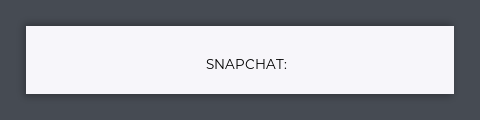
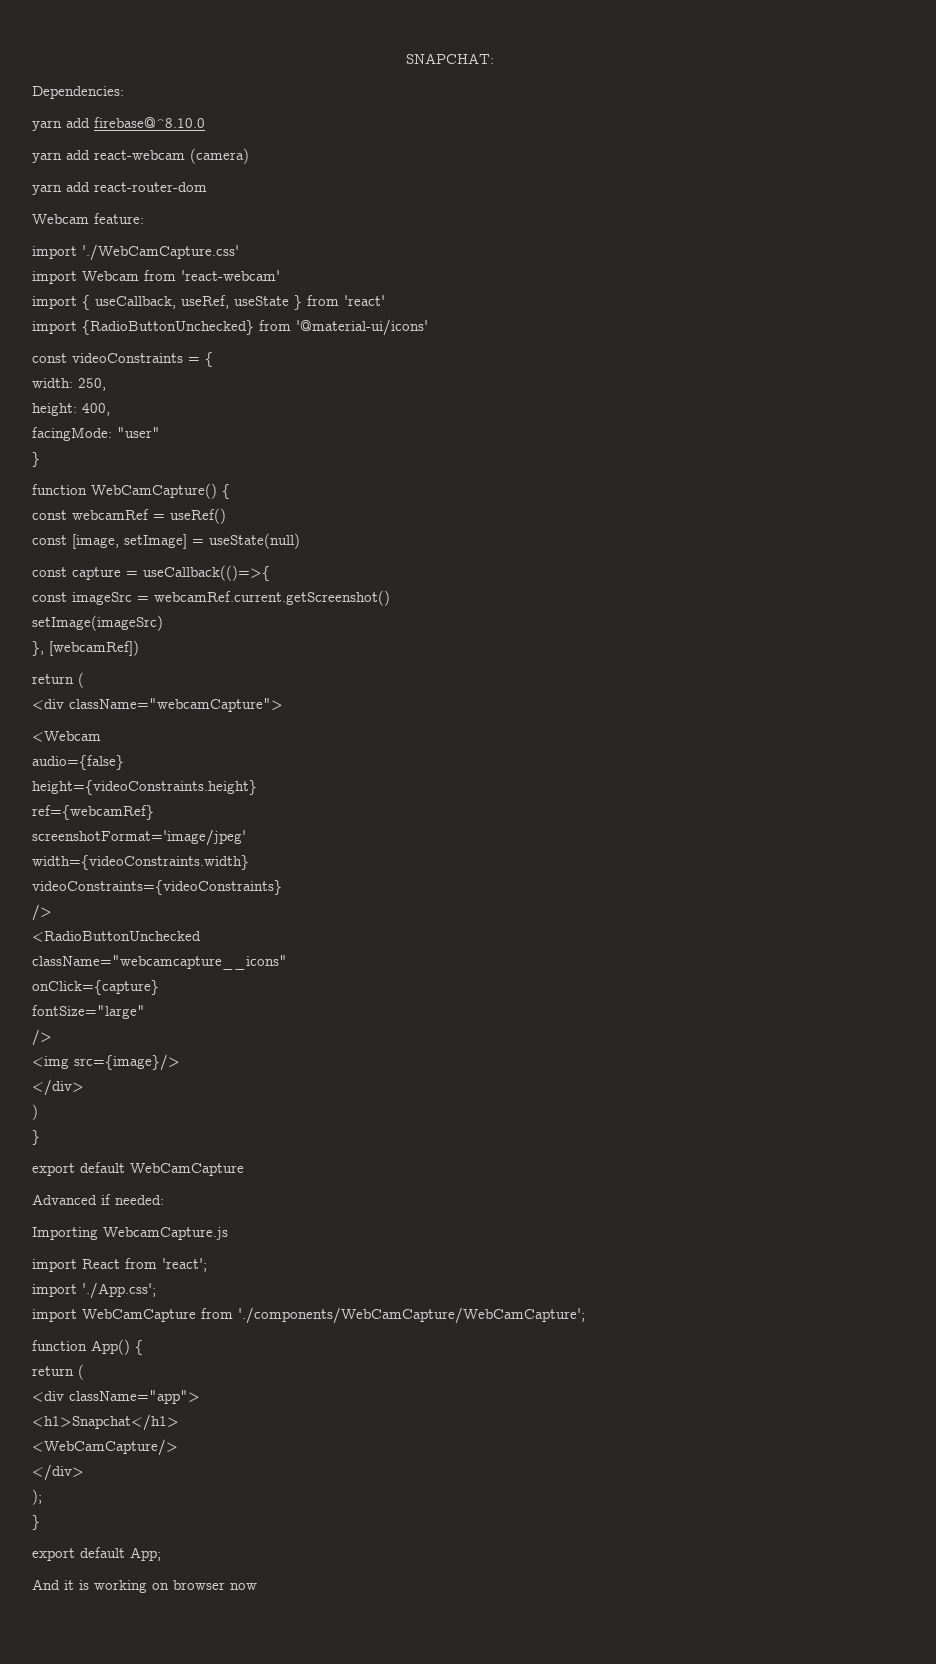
(287, 64) none -> [32,86,124,99] [32,117,205,131] [32,148,249,164] [32,182,207,195] [32,213,144,224] [32,244,239,261] [32,270,280,284] [32,295,385,310] [32,319,428,336] [32,352,213,367] [32,378,106,391] [32,403,110,416] [32,427,160,441] [32,452,40,467] [32,483,230,499] [32,508,226,524] [32,533,300,549] [32,565,270,581] [32,590,390,606] [32,615,163,631] [32,640,139,656] [32,672,84,688] [32,698,283,712] [32,731,101,742] [32,755,124,770] [32,780,257,795] [32,805,154,820] [32,829,246,846] [32,855,249,870] [32,880,282,895] [32,904,52,921] [32,931,201,942] [32,955,287,970] [32,980,159,995] [32,1005,145,1019] [32,1029,52,1046] [32,1054,180,1071] [32,1079,84,1096] [32,1104,38,1120] [32,1130,40,1145] [32,1162,244,1176] [32,1194,164,1205] [32,1227,228,1240] [32,1258,207,1272] [32,1282,156,1299] [32,1307,585,1324] [32,1339,143,1355] [32,1364,84,1380] [32,1390,200,1404] [32,1414,179,1431] [32,1439,178,1456] [32,1464,84,1481] [32,1489,42,1505] [32,1515,40,1530] [32,1547,161,1561] [32,1579,257,1593] // Dependencies: // yarn add firebase@^8.10.0 // yarn add react-webcam (camera) // yarn add react-router-dom // Webcam feature: // import './WebCamCapture.css' // import Webcam from 'react-webcam' // import { useCallback, useRef, useState } from 'react' // import {RadioButtonUnchecked} from '@material-ui/icons' // const videoConstraints = { // width: 250, // height: 400, // facingMode: "user" // } // function WebCamCapture() { // const webcamRef = useRef() // const [image, setImage] = useState(null) // const capture = useCallback(()=>{ // const imageSrc = webcamRef.current.getScreenshot() // setImage(imageSrc) // }, [webcamRef]) // return ( // <div className="webcamCapture"> // <Webcam // audio={false} // height={videoConstraints.height} // ref={webcamRef} // screenshotFormat='image/jpeg' // width={videoConstraints.width} // videoConstraints={videoConstraints} // /> // <RadioButtonUnchecked // className="webcamcapture__icons" // onClick={capture} // fontSize="large" // /> // <img src={image}/> // </div> // ) // } // export default WebCamCapture // Advanced if needed: // Importing WebcamCapture.js // import React from 'react'; // import './App.css'; // import WebCamCapture from './components/WebCamCapture/WebCamCapture'; // function App() { // return ( // <div className="app"> // <h1>Snapchat</h1> // <WebCamCapture/> // </div> // ); // } // export default App; // And it is working on browser now

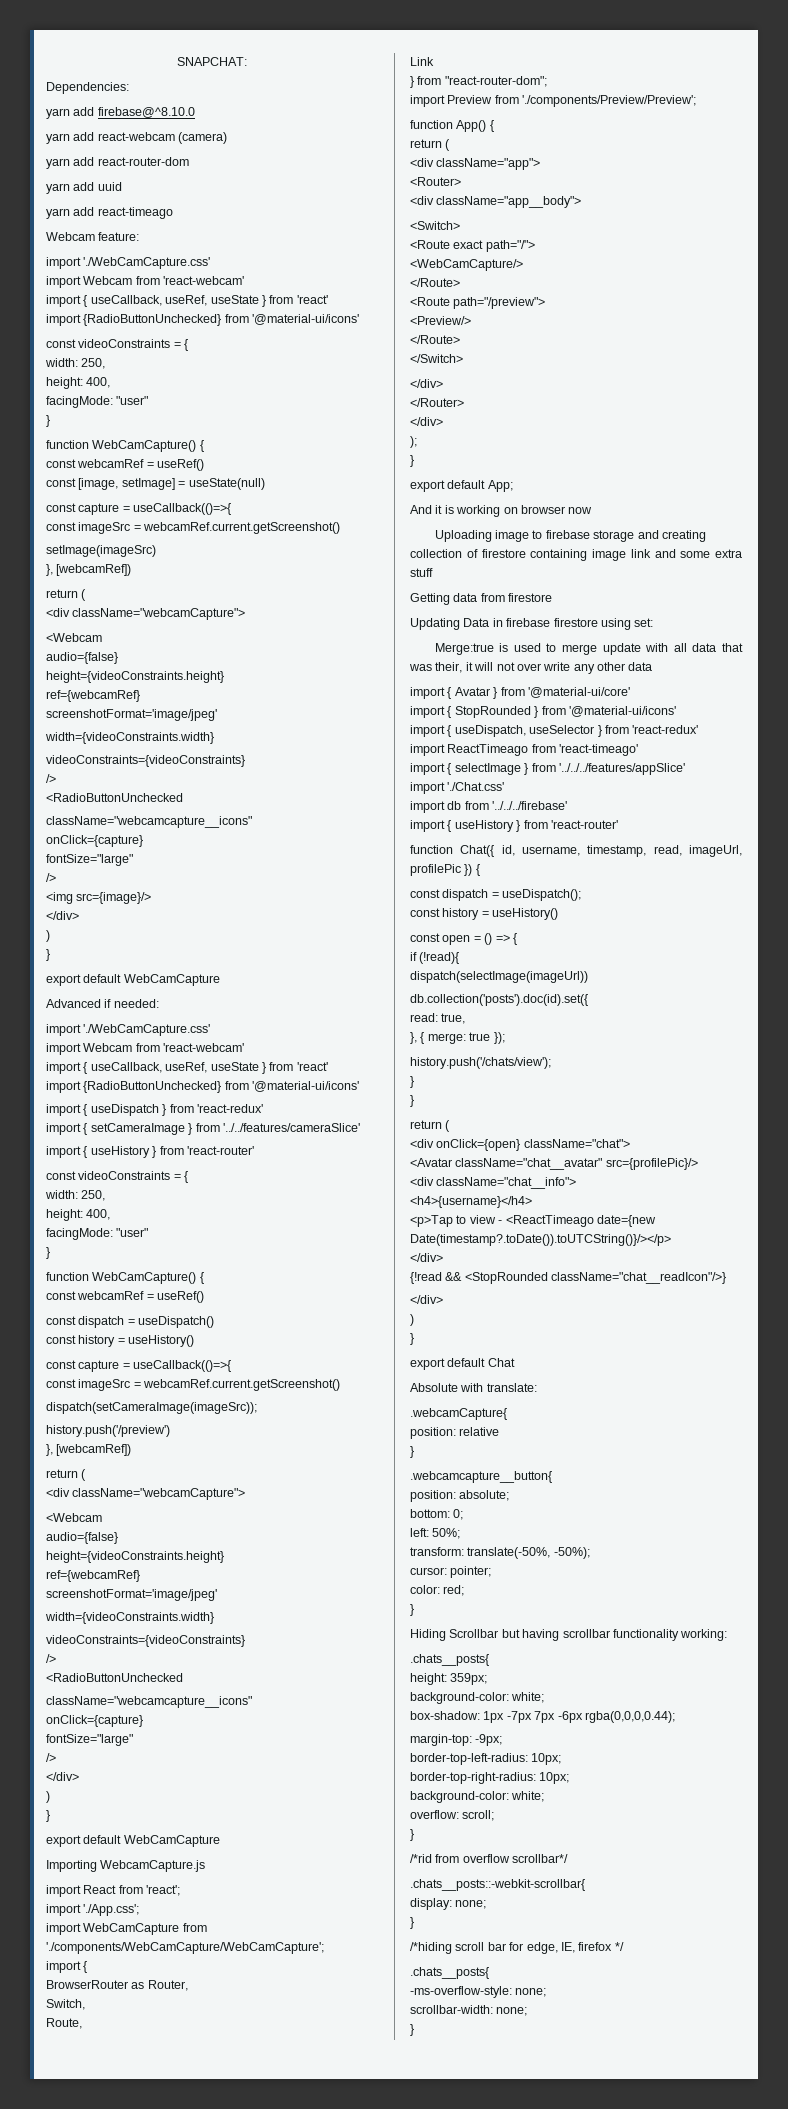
(207, 187) none -> [46,182,122,194] [46,207,173,219] // yarn add uuid // yarn add react-timeago
(164, 1200) none -> [46,1024,211,1036] [46,1043,245,1055] [46,1062,328,1074] [46,1081,360,1093] [46,1104,263,1116] [46,1123,360,1135] [46,1146,254,1158] [46,1171,189,1183] [45,1190,106,1201] [46,1209,111,1221] [46,1228,149,1240] [46,1247,50,1259] [46,1272,204,1284] [46,1291,205,1303] [46,1316,215,1328] [46,1335,195,1347] [46,1360,232,1372] [46,1379,341,1391] [46,1402,257,1414] [46,1425,170,1437] [46,1444,132,1456] [46,1469,87,1481] [46,1488,246,1500] [46,1513,102,1522] [46,1532,118,1544] [46,1551,224,1563] [46,1570,140,1582] [46,1589,217,1601] [45,1612,214,1624] [46,1635,245,1647] [46,1654,56,1663] [46,1673,183,1682] [46,1696,252,1708] [46,1715,143,1727] [46,1734,133,1746] [46,1753,56,1762] [46,1772,79,1781] [46,1791,50,1803] [46,1810,50,1822] [46,1835,220,1847] // import './WebCamCapture.css' // import Webcam from 'react-webcam' // import { useCallback, useRef, useState } from 'react' // import {RadioButtonUnchecked} from '@material-ui/icons' // import { useDispatch } from 'react-redux' // import { setCameraImage } from '../../features/cameraSlice' // import { useHistory } from 'react-router' // const videoConstraints = { // width: 250, // height: 400, // facingMode: "user" // } // function WebCamCapture() { // const webcamRef = useRef() // const dispatch = useDispatch() // const history = useHistory() // const capture = useCallback(()=>{ // const imageSrc = webcamRef.current.getScreenshot() // dispatch(setCameraImage(imageSrc)); // history.push('/preview') // }, [webcamRef]) // return ( // <div className="webcamCapture"> // <Webcam // audio={false} // height={videoConstraints.height} // ref={webcamRef} // screenshotFormat='image/jpeg' // width={videoConstraints.width} // videoConstraints={videoConstraints} // /> // <RadioButtonUnchecked // className="webcamcapture__icons" // onClick={capture} // fontSize="large" // /> // </div> // ) // } // export default WebCamCapture
(585, 1315) none -> [46,1961,88,1973] [46,1980,188,1991] [46,1999,85,2010] [46,2018,82,2029] [410,57,434,66] [410,76,547,88] [410,95,697,107] // import { // BrowserRouter as Router, // Switch, // Route, // Link // } from "react-router-dom"; // import Preview from './components/Preview/Preview';
[32,1414,179,1431] [32,1439,178,1456] <h1>Snapchat</h1> // <WebCamCapture/> -> [410,177,461,186] [410,196,582,208] [410,221,460,230] [410,240,535,252] [410,259,523,271] [410,278,460,287] [410,297,546,309] [410,316,471,325] [410,335,460,344] [410,354,463,363] [410,379,443,388] [410,398,464,407] <Router> // <div className="app__body"> // <Switch> // <Route exact path="/"> // <WebCamCapture/> // </Route> // <Route path="/preview"> // <Preview/> // </Route> // </Switch> // </div> // </Router>
(257, 1586) none -> [434,530,706,542] [410,549,742,561] [410,568,433,577] [410,593,553,605] [410,618,654,630] [434,643,743,655] [409,662,653,674] [410,687,630,699] [410,706,676,718] [410,725,699,737] [410,744,639,756] [410,763,685,775] [410,782,505,794] [410,801,568,813] [410,820,618,832] [410,845,742,857] [410,864,480,876] [410,889,582,901] [410,908,559,920] [410,933,517,945] [410,952,460,964] [410,971,588,983] [410,994,588,1006] [410,1013,466,1024] [410,1032,505,1044] [410,1057,551,1069] [410,1076,414,1088] [410,1095,414,1107] [410,1120,451,1132] [410,1139,630,1151] [410,1158,698,1170] [410,1177,577,1189] [410,1196,532,1208] [410,1215,656,1227] [410,1234,671,1246] [410,1253,443,1262] [410,1272,727,1284] [410,1295,443,1304] [410,1314,414,1326] [410,1333,414,1345] [410,1358,515,1370] [410,1383,537,1392] [410,1408,507,1420] [410,1427,500,1439] [410,1446,414,1458] [410,1471,552,1483] [410,1490,510,1502] [410,1509,464,1520] [410,1528,461,1539] [410,1547,590,1559] [410,1566,492,1578] [410,1585,465,1596] [410,1604,414,1616] [410,1629,728,1641] [410,1654,489,1666] [410,1673,488,1685] [410,1692,545,1704] [410,1711,675,1723] [410,1734,503,1746] [410,1753,562,1765] [410,1772,570,1784] [410,1791,545,1803] [410,1810,495,1821] [410,1829,414,1841] [410,1854,569,1863] [410,1879,585,1891] [410,1898,487,1910] [410,1917,414,1929] [410,1942,624,1954] [410,1967,489,1979] [410,1986,547,1998] [410,2005,528,2016] [410,2024,414,2036] // Uploading image to firebase storage and creating collection of firestore containing image link and some extra stuff // Getting data from firestore // Updating Data in firebase firestore using set: // Merge:true is used to merge update with all data that was their, it will not over write any other data // import { Avatar } from '@material-ui/core' // import { StopRounded } from '@material-ui/icons' // import { useDispatch, useSelector } from 'react-redux' // import ReactTimeago from 'react-timeago' // import { selectImage } from '../../../features/appSlice' // import './Chat.css' // import db from '../../../firebase' // import { useHistory } from 'react-router' // function Chat({ id, username, timestamp, read, imageUrl, profilePic }) { // const dispatch = useDispatch(); // const history = useHistory() // const open = () => { // if (!read){ // dispatch(selectImage(imageUrl)) // db.collection('posts').doc(id).set({ // read: true, // }, { merge: true }); // history.push('/chats/view'); // } // } // return ( // <div onClick={open} className="chat"> // <Avatar className="chat__avatar" src={profilePic}/> // <div className="chat__info"> // <h4>{username}</h4> // <p>Tap to view - <ReactTimeago date={new Date(timestamp?.toDate()).toUTCString()}/></p> // </div> // {!read && <StopRounded className="chat__readIcon"/>} // </div> // ) // } // export default Chat // Absolute with translate: // .webcamCapture{ // position: relative // } // .webcamcapture__button{ // position: absolute; // bottom: 0; // left: 50%; // transform: translate(-50%, -50%); // cursor: pointer; // color: red; // } // Hiding Scrollbar but having scrollbar functionality working: // .chats__posts{ // height: 359px; // background-color: white; // box-shadow: 1px -7px 7px -6px rgba(0,0,0,0.44); // margin-top: -9px; // border-top-left-radius: 10px; // border-top-right-radius: 10px; // background-color: white; // overflow: scroll; // } // /*rid from overflow scrollbar*/ // .chats__posts::-webkit-scrollbar{ // display: none; // } // /*hiding scroll bar for edge, IE, firefox */ // .chats__posts{ // -ms-overflow-style: none; // scrollbar-width: none; // }

